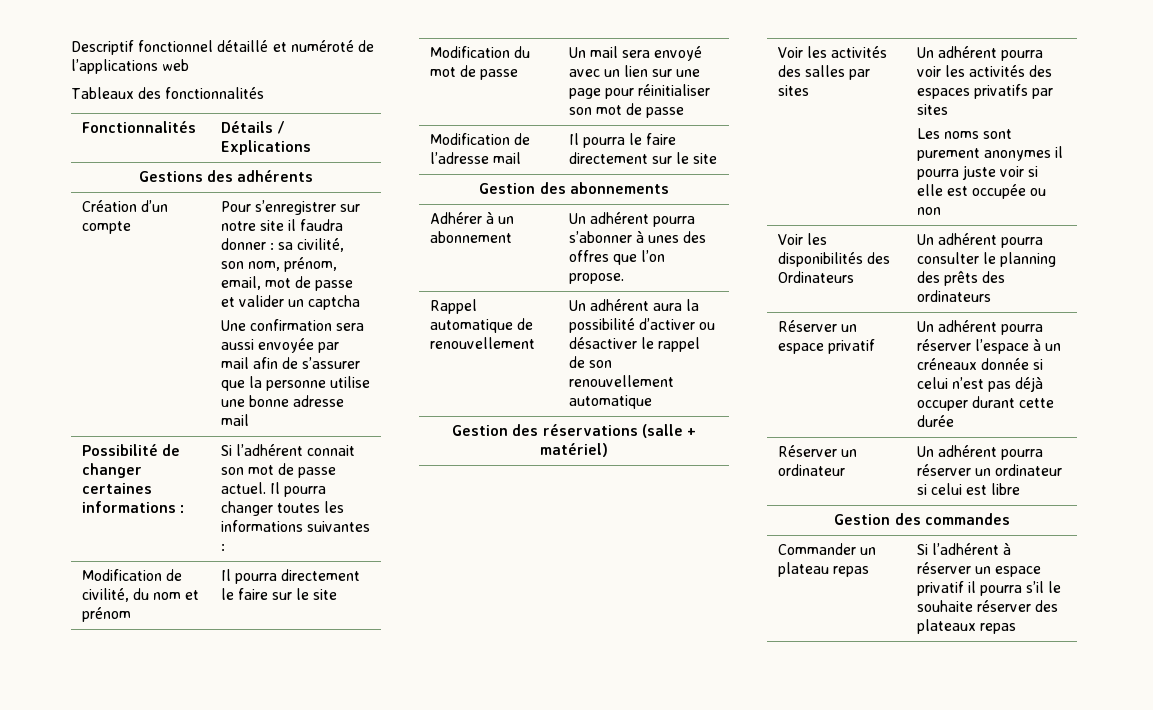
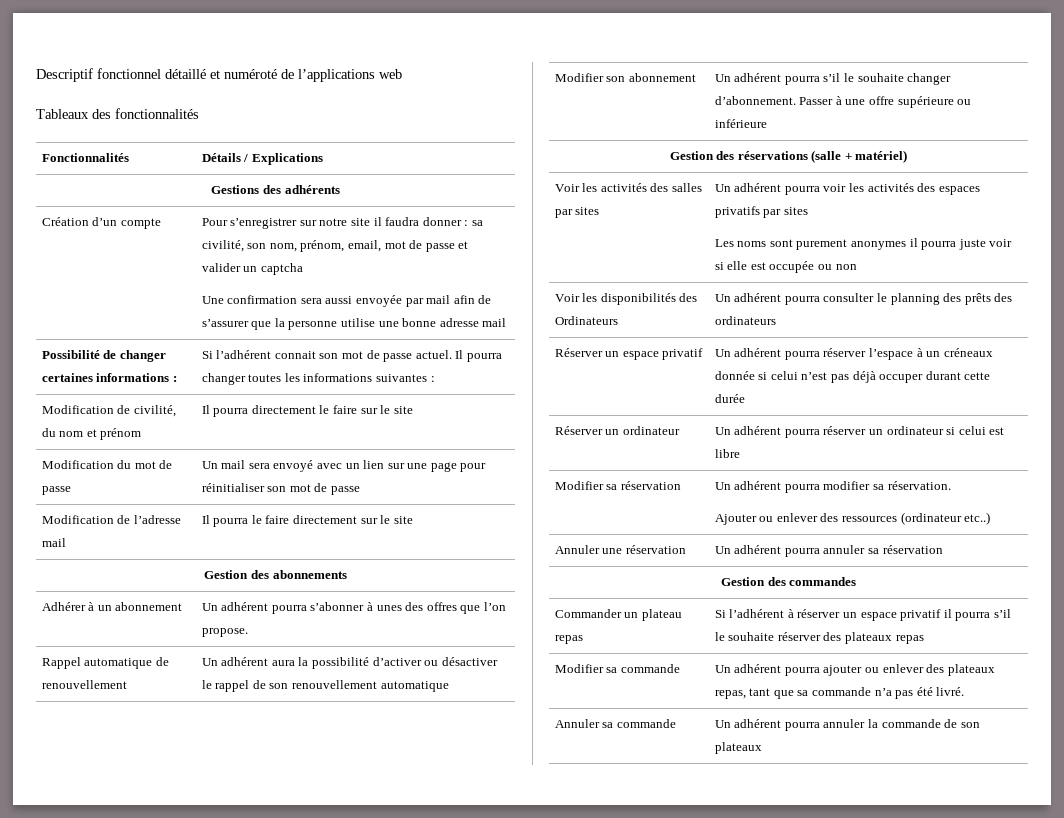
(652, 402) none -> [554,73,696,82] [714,73,952,85] [714,96,972,108] [714,119,767,128] // Modifier son abonnement | Un adhérent pourra s’il le souhaite changer d’abonnement. Passer à une offre supérieure ou inférieure
(1021, 489) none -> [554,481,681,490] [714,481,951,493] [714,512,991,525] [554,545,686,554] [714,545,943,557] // Modifier sa réservation | Un adhérent pourra modifier sa réservation. // Ajouter ou enlever des ressources (ordinateur etc..) // Annuler une réservation | Un adhérent pourra annuler sa réservation
(1016, 628) none -> [554,664,680,673] [714,664,995,676] [714,687,965,699] [554,719,676,728] [714,719,980,731] [714,742,762,754] // Modifier sa commande | Un adhérent pourra ajouter ou enlever des plateaux repas, tant que sa commande n’a pas été livré. // Annuler sa commande | Un adhérent pourra annuler la commande de son plateaux

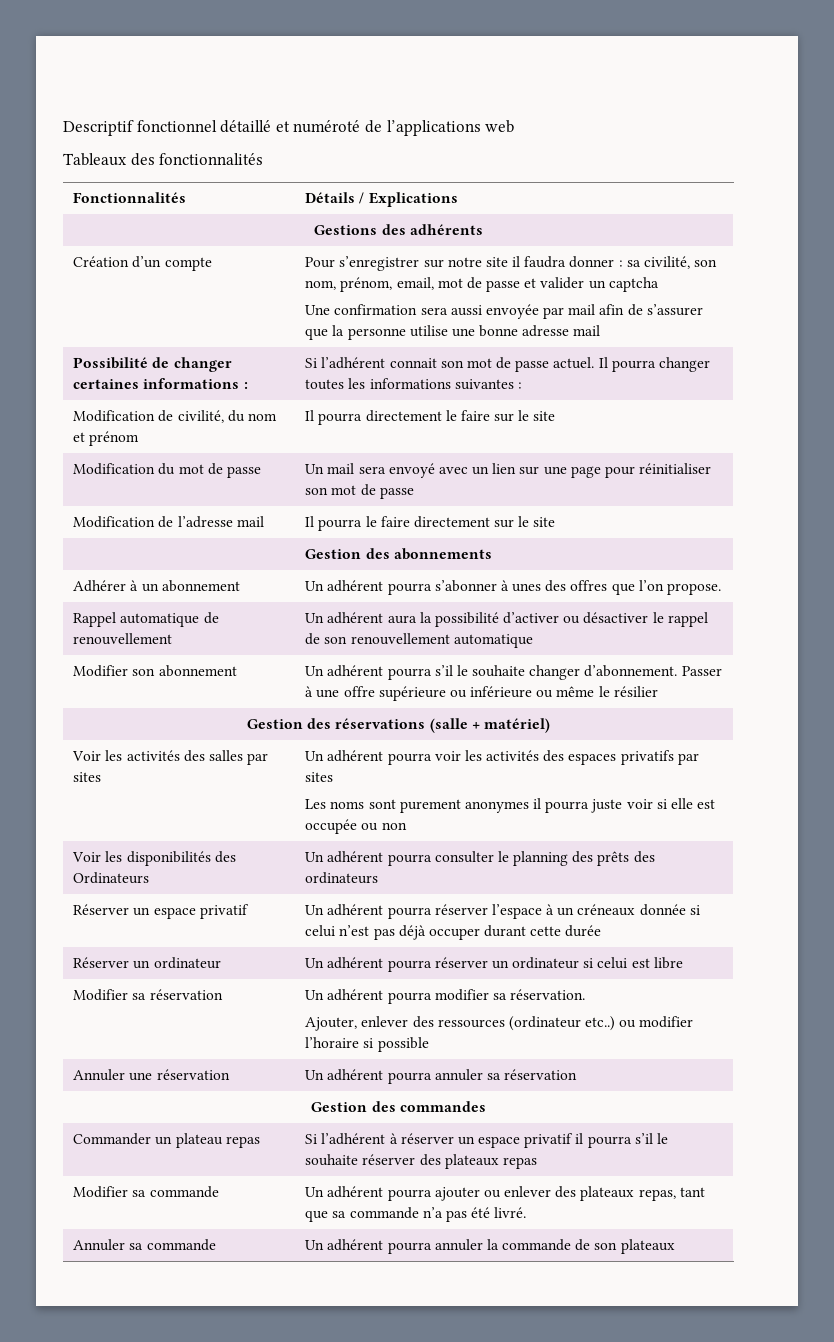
(767, 123) none -> [536,686,658,698] ou même le résilier
[714,514,774,525] Ajouter ou -> [305,1017,358,1031] Ajouter,
(991, 518) none -> [619,1016,694,1028] [305,1037,429,1052] ou modifier l’horaire si possible

